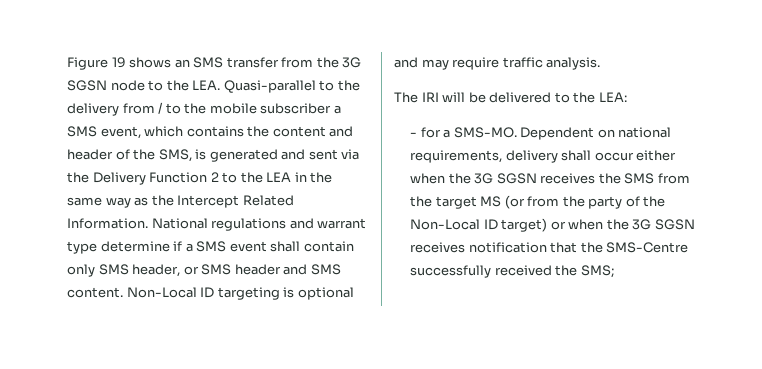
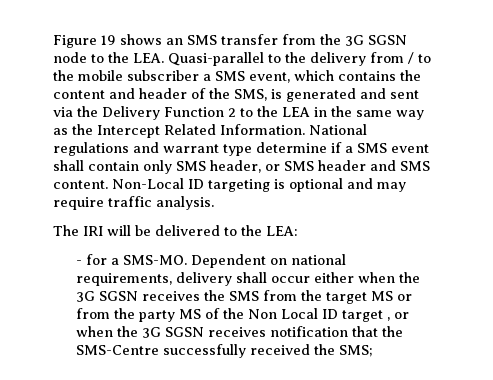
[504,195,525,209] (or -> [397,294,413,301] or
[625,196,666,207] [410,218,548,232] of the Non-Local ID target) -> [179,308,391,322] MS of the Non Local ID target ,

